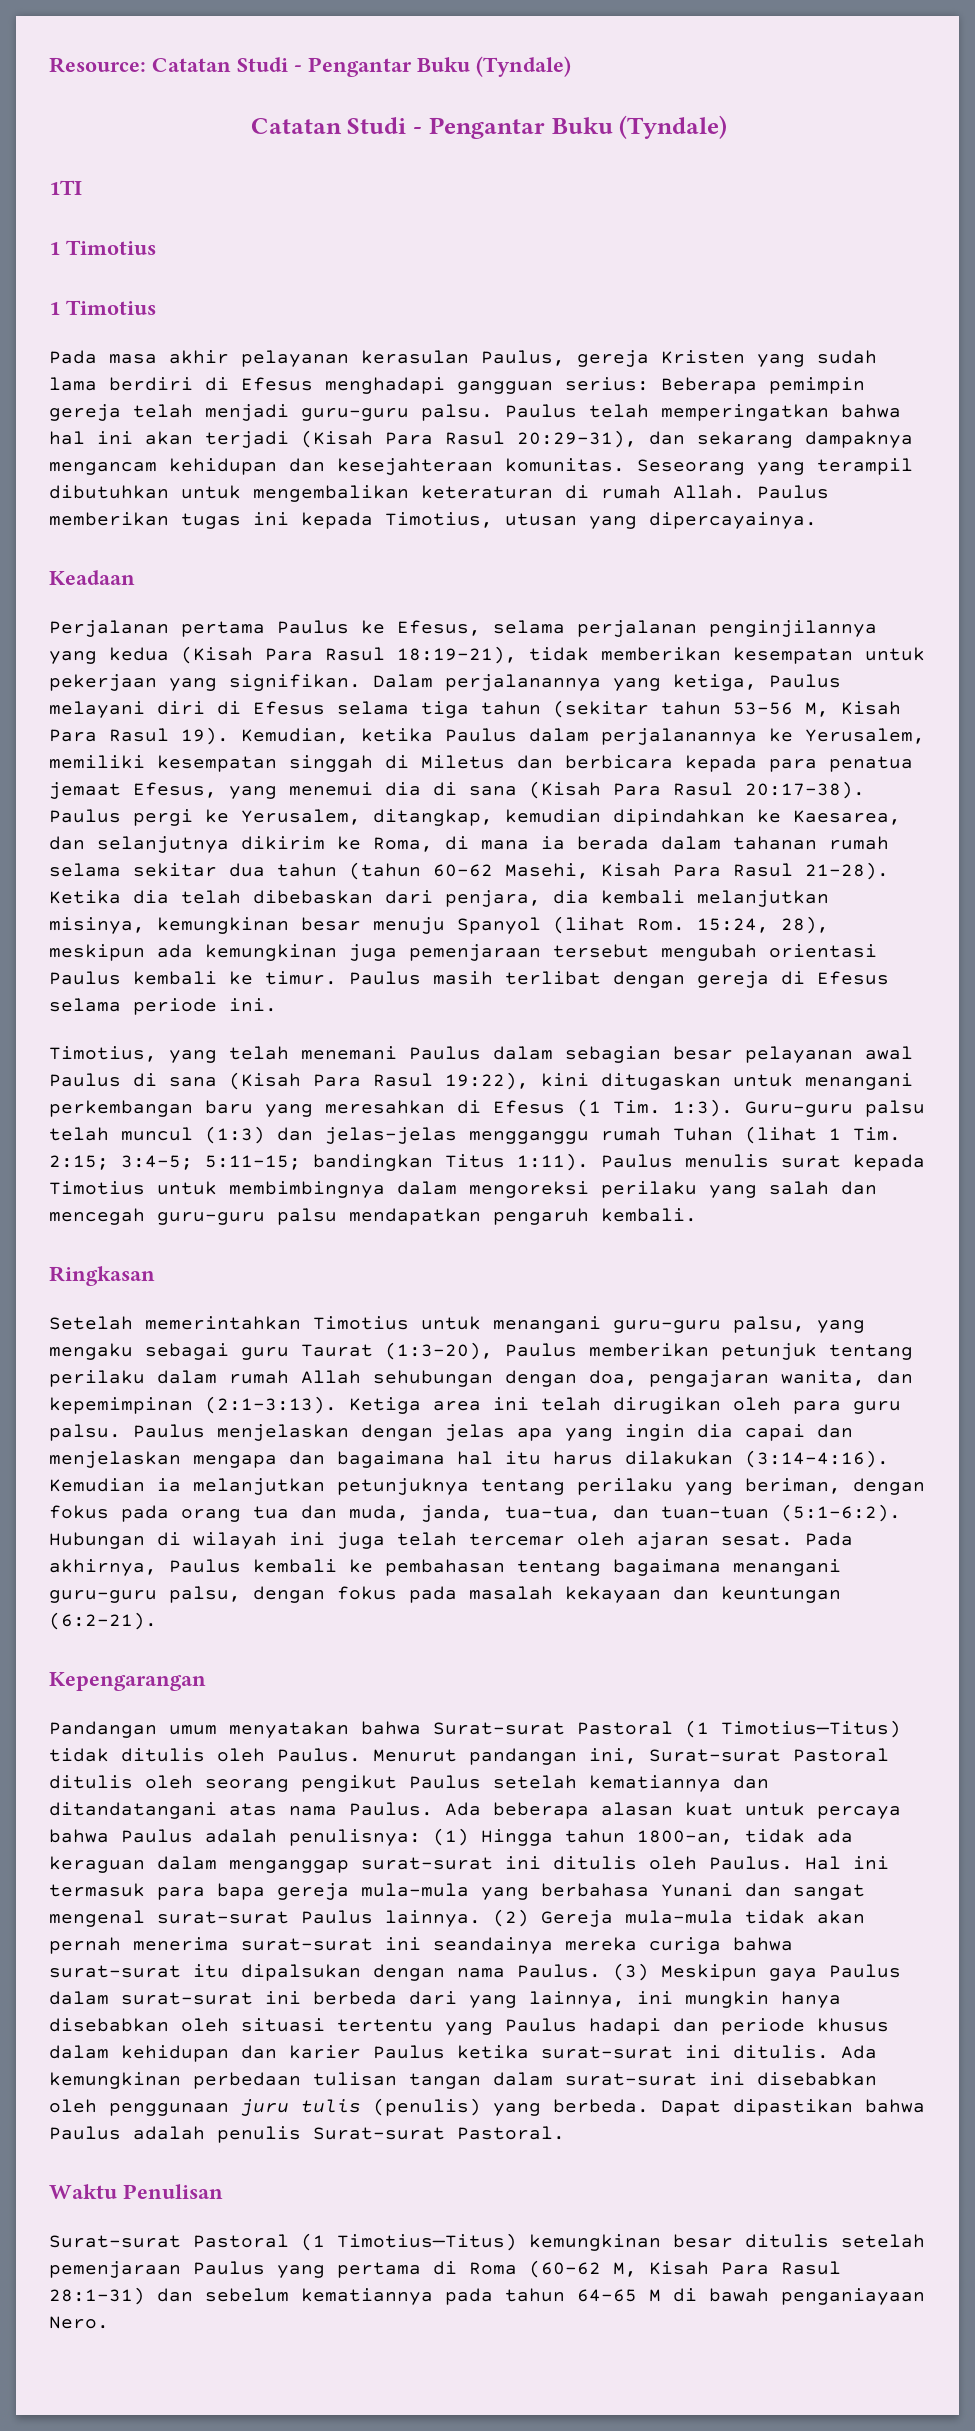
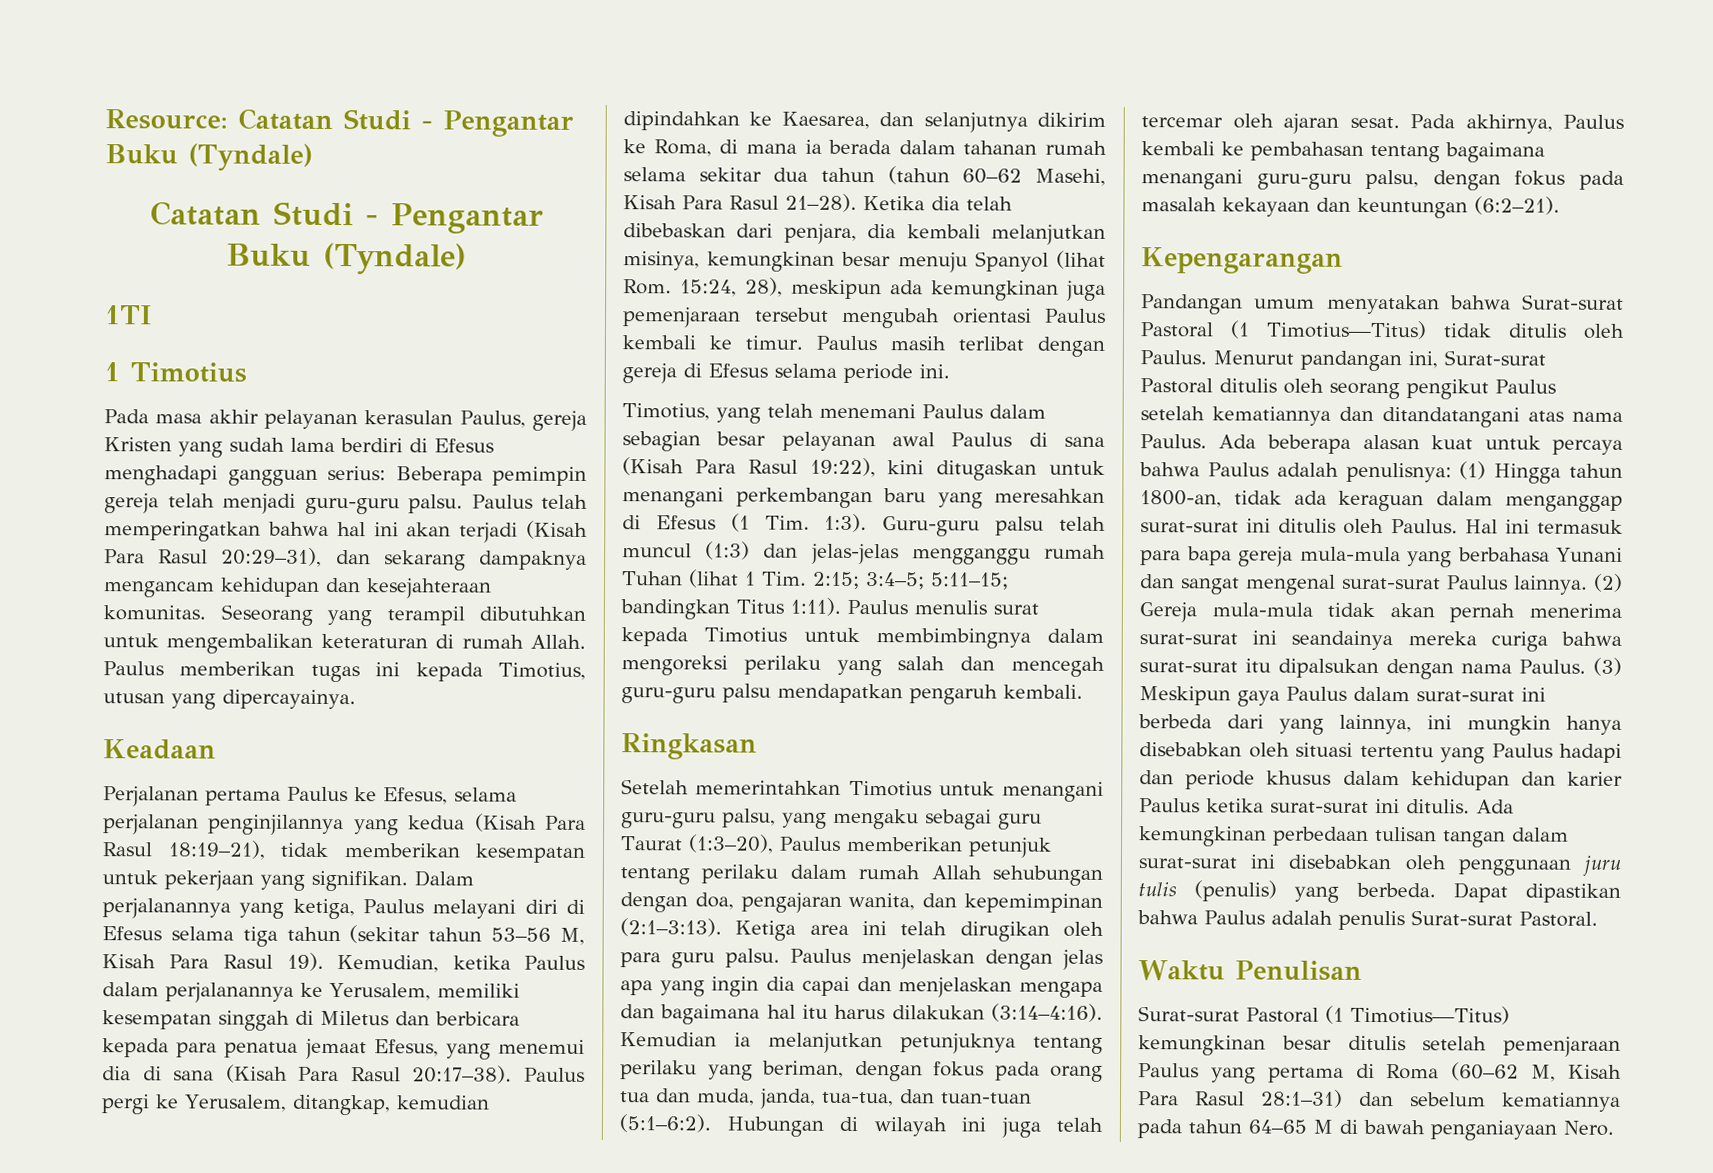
[49,300,156,315] // 1 Timotius -> (247, 372) none

